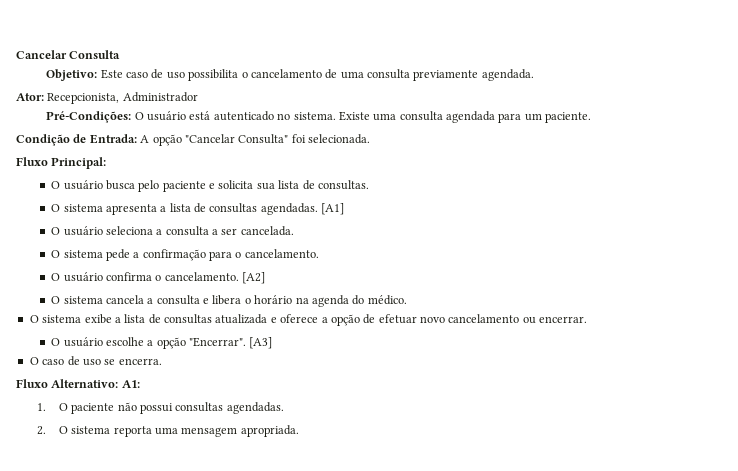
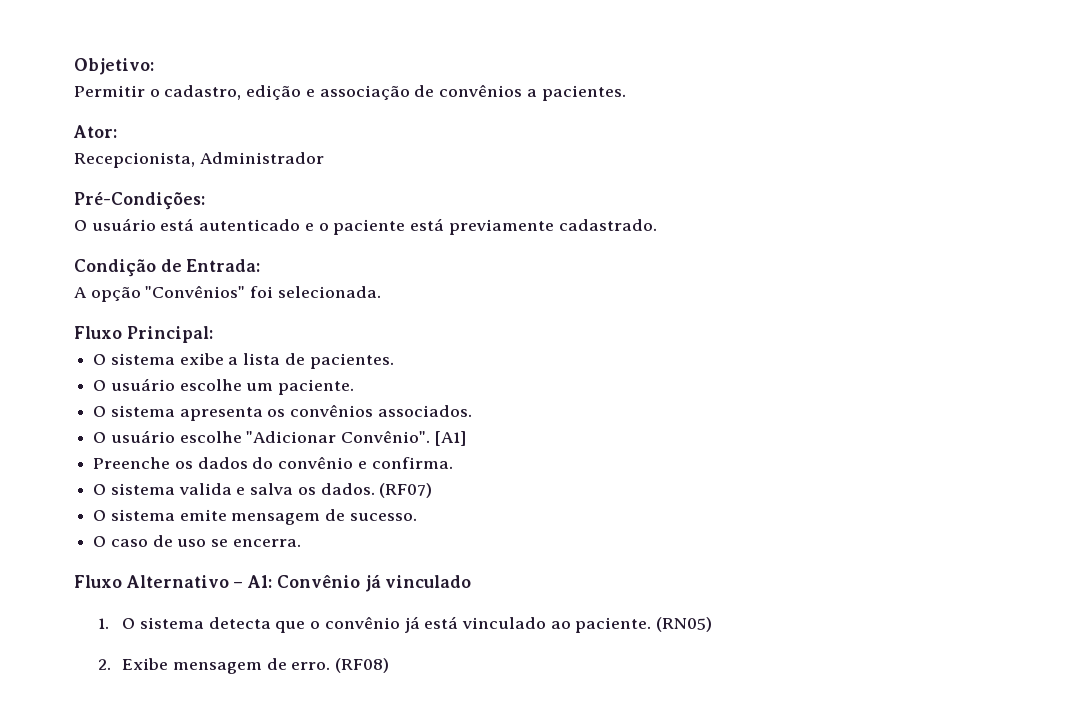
[16,50,121,59] [46,69,534,81] Cancelar Consulta // Objetivo: Este caso de uso possibilita o cancelamento de uma consulta previamente agendada. -> [74,58,154,75] [74,84,626,101] Objetivo: // Permitir o cadastro, edição e associação de convênios a pacientes.
(44, 97) none -> (117, 131) //
(132, 117) none -> (205, 200) //
[277,111,592,123] no sistema. Existe uma consulta agendada para um paciente. -> [304,218,657,235] e o paciente está previamente cadastrado.
(137, 139) none -> (261, 265) //
[184,134,289,144] "Cancelar Consulta" -> [145,285,246,298] "Convênios"
[51,180,369,192] [51,203,345,215] [51,226,294,236] [51,249,319,261] [51,272,266,284] [51,295,407,307] // O usuário busca pelo paciente e solicita sua lista de consultas. // O sistema apresenta a lista de consultas agendadas. [A1] // O usuário seleciona a consulta a ser cancelada. // O sistema pede a confirmação para o cancelamento. // O usuário confirma o cancelamento. [A2] // O sistema cancela a consulta e libera o horário na agenda do médico. -> (213, 334) none
[164,314,588,326] [51,337,273,349] consultas atualizada e oferece a opção de efetuar novo cancelamento ou encerrar. // O usuário escolhe a opção "Encerrar". [A3] -> [309,353,394,369] [93,378,355,395] [93,404,472,421] [93,430,466,446] [93,456,453,469] [93,483,433,498] [93,509,417,525] pacientes. // O usuário escolhe um paciente. // O sistema apresenta os convênios associados. // O usuário escolhe "Adicionar Convênio". [A1] // Preenche os dados do convênio e confirma. // O sistema valida e salva os dados. (RF07) // O sistema emite mensagem de sucesso.
[51,379,119,388] Alternativo: -> [125,575,244,588] Alternativo –
[37,402,284,414] [37,425,299,437] // 1. O paciente não possui consultas agendadas. // 2. O sistema reporta uma mensagem apropriada. -> [276,574,472,592] [98,616,713,633] [98,658,390,674] Convênio já vinculado // 1. O sistema detecta que o convênio já está vinculado ao paciente. (RN05) // 2. Exibe mensagem de erro. (RF08)

